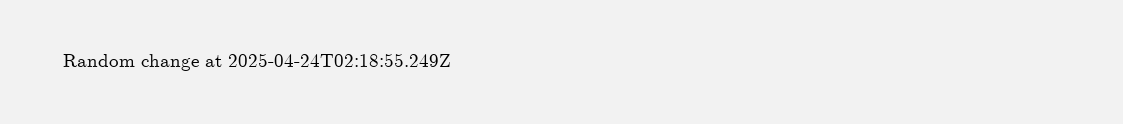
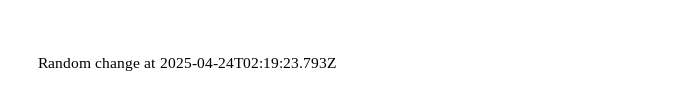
[228,53,451,67] 2025-04-24T02:18:55.249Z -> [159,58,336,68] 2025-04-24T02:19:23.793Z

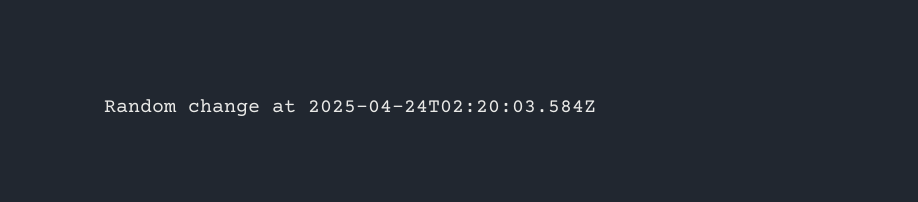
[159,58,336,68] 2025-04-24T02:19:23.793Z -> [308,100,596,113] 2025-04-24T02:20:03.584Z

